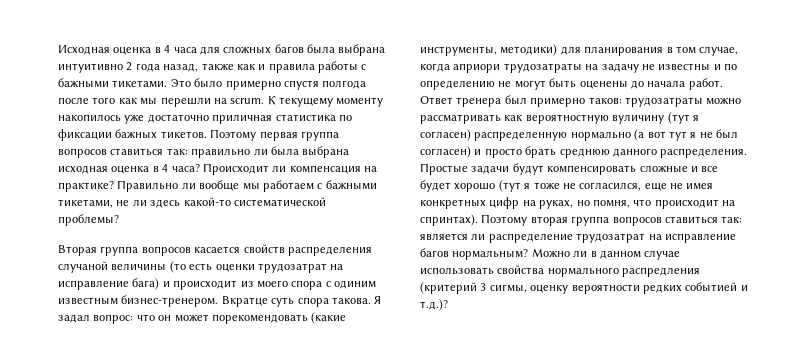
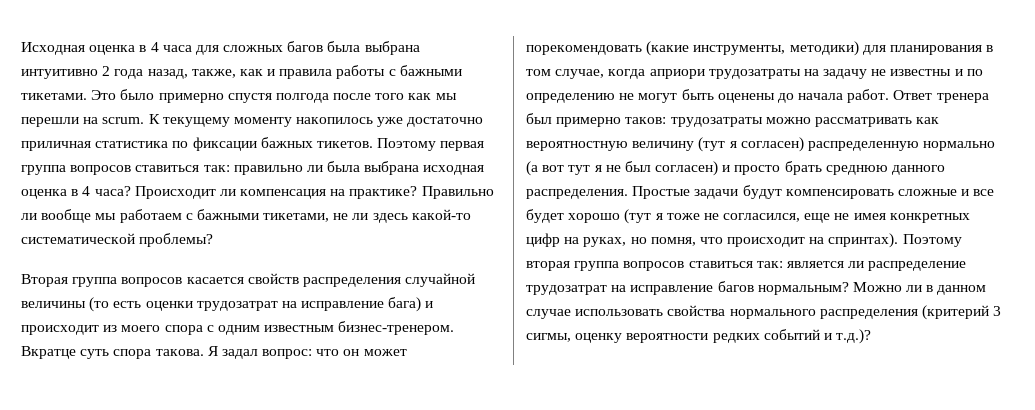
[201,63,234,70] также -> [191,69,236,78] также,
[58,261,108,273] случаной -> [405,273,476,287] случайной
[334,280,376,289] одиним -> [217,325,260,335] одним
[612,114,665,124] вуличину -> [632,141,695,151] величину
[622,267,701,277] распредления -> [819,309,918,319] распределения
[685,282,738,292] событией -> [763,329,820,340] событий

